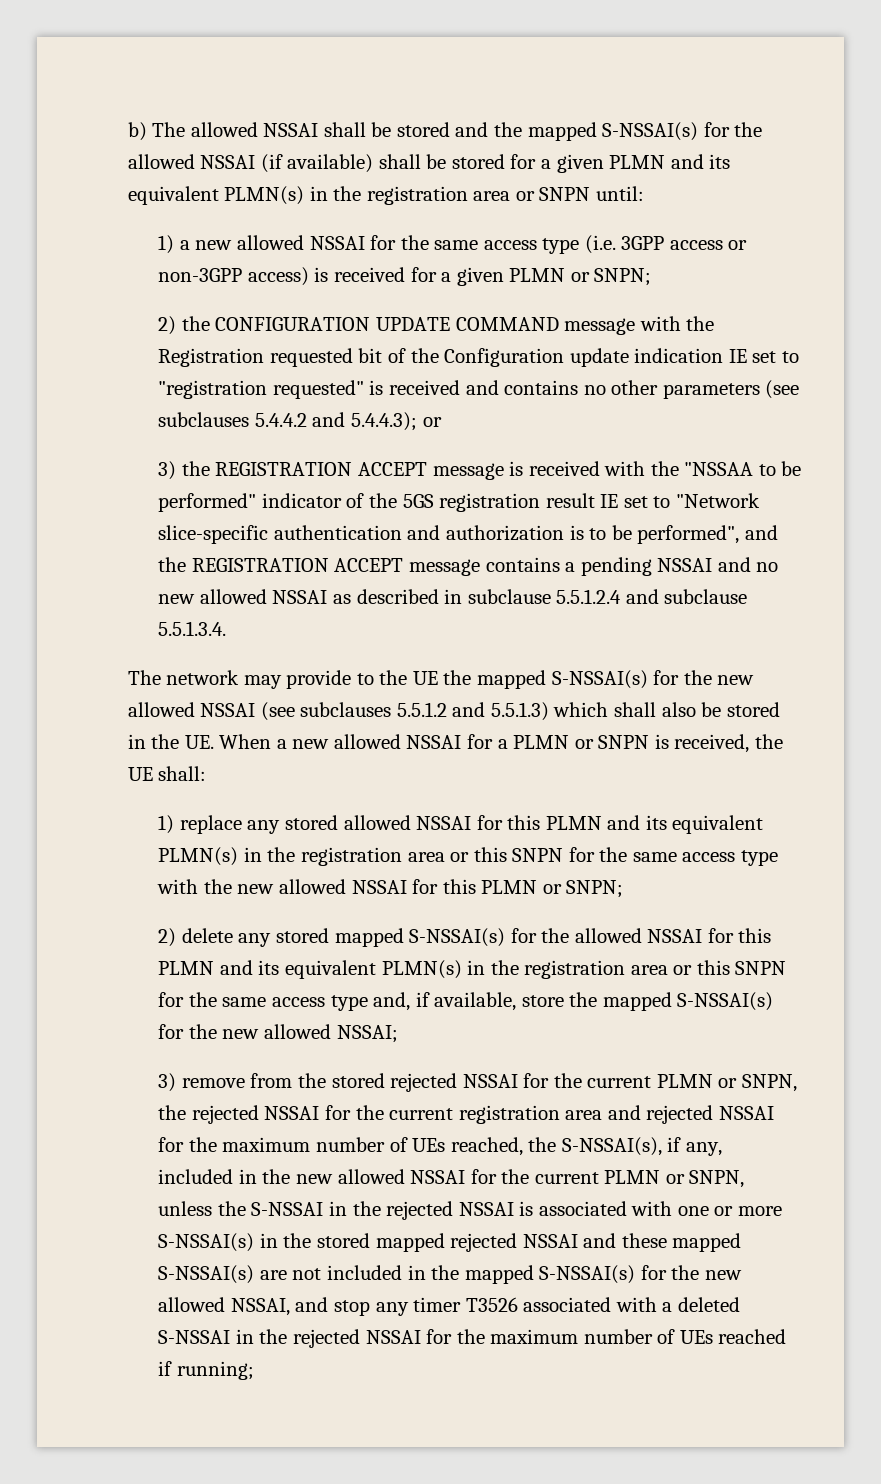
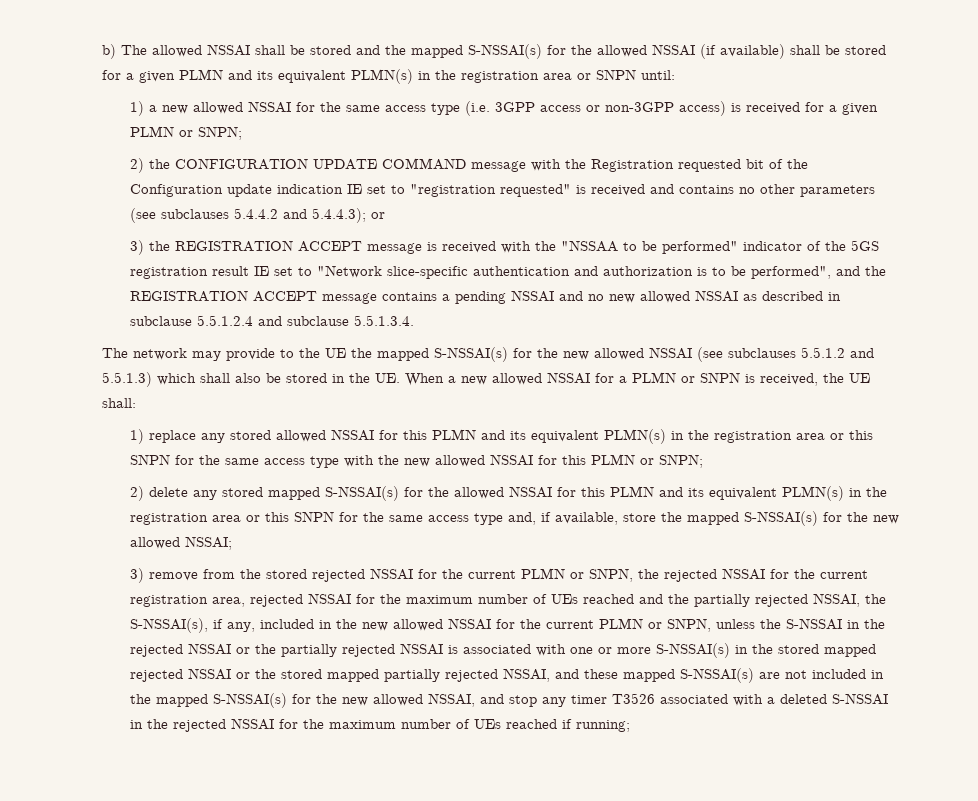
[565,1105,774,1124] [158,1137,523,1156] area and rejected NSSAI for the maximum number of UEs reached, -> [211,593,860,607] area, rejected NSSAI for the maximum number of UEs reached and the partially rejected NSSAI,
(514, 1209) none -> [235,643,443,657] or the partially rejected NSSAI
(578, 1241) none -> [235,668,550,682] or the stored mapped partially rejected NSSAI,

